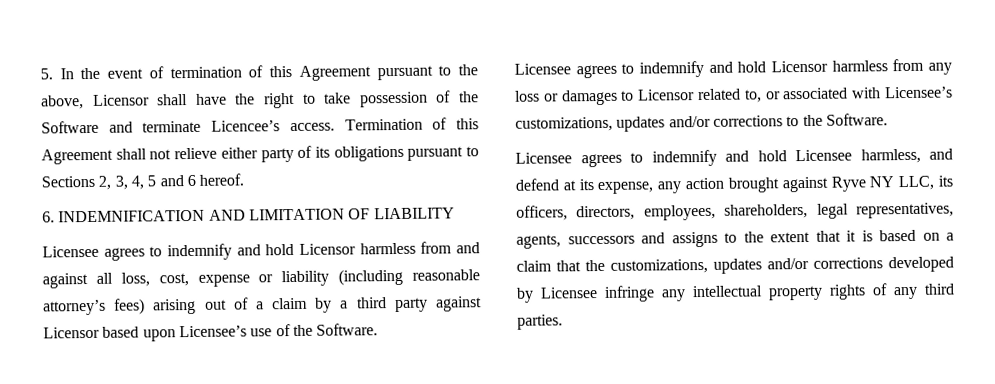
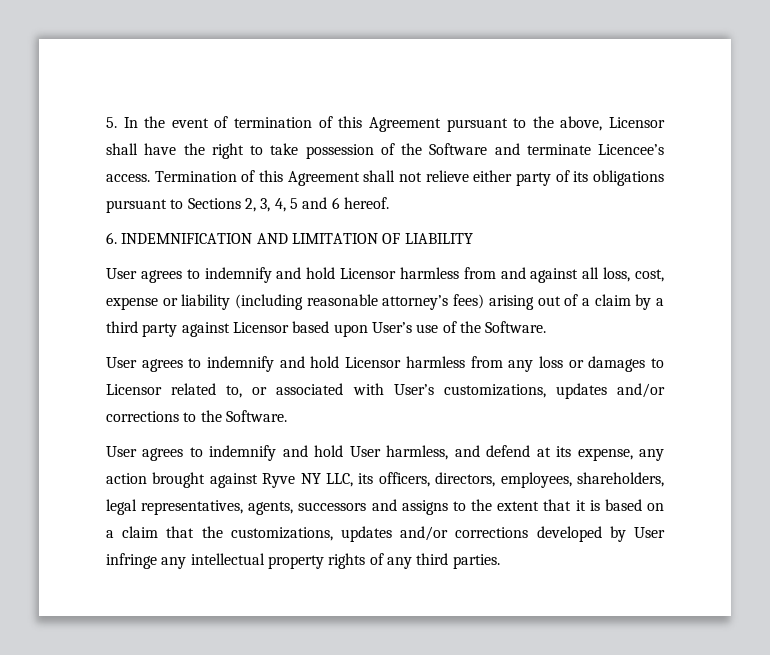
[42,245,99,258] Licensee -> [106,268,137,279] User
[178,325,247,338] Licensee’s -> [371,322,412,333] User’s
[514,63,571,75] Licensee -> [106,357,137,368] User
[884,86,953,99] Licensee’s -> [393,384,434,395] User’s
[515,149,852,168] Licensee agrees to indemnify and hold Licensee -> [106,445,381,461] User agrees to indemnify and hold User
[540,287,598,299] Licensee -> [634,527,665,538] User

